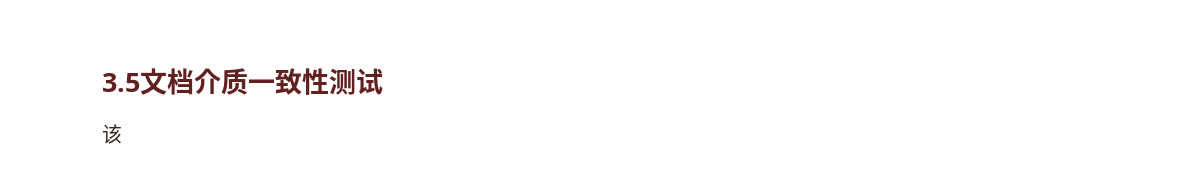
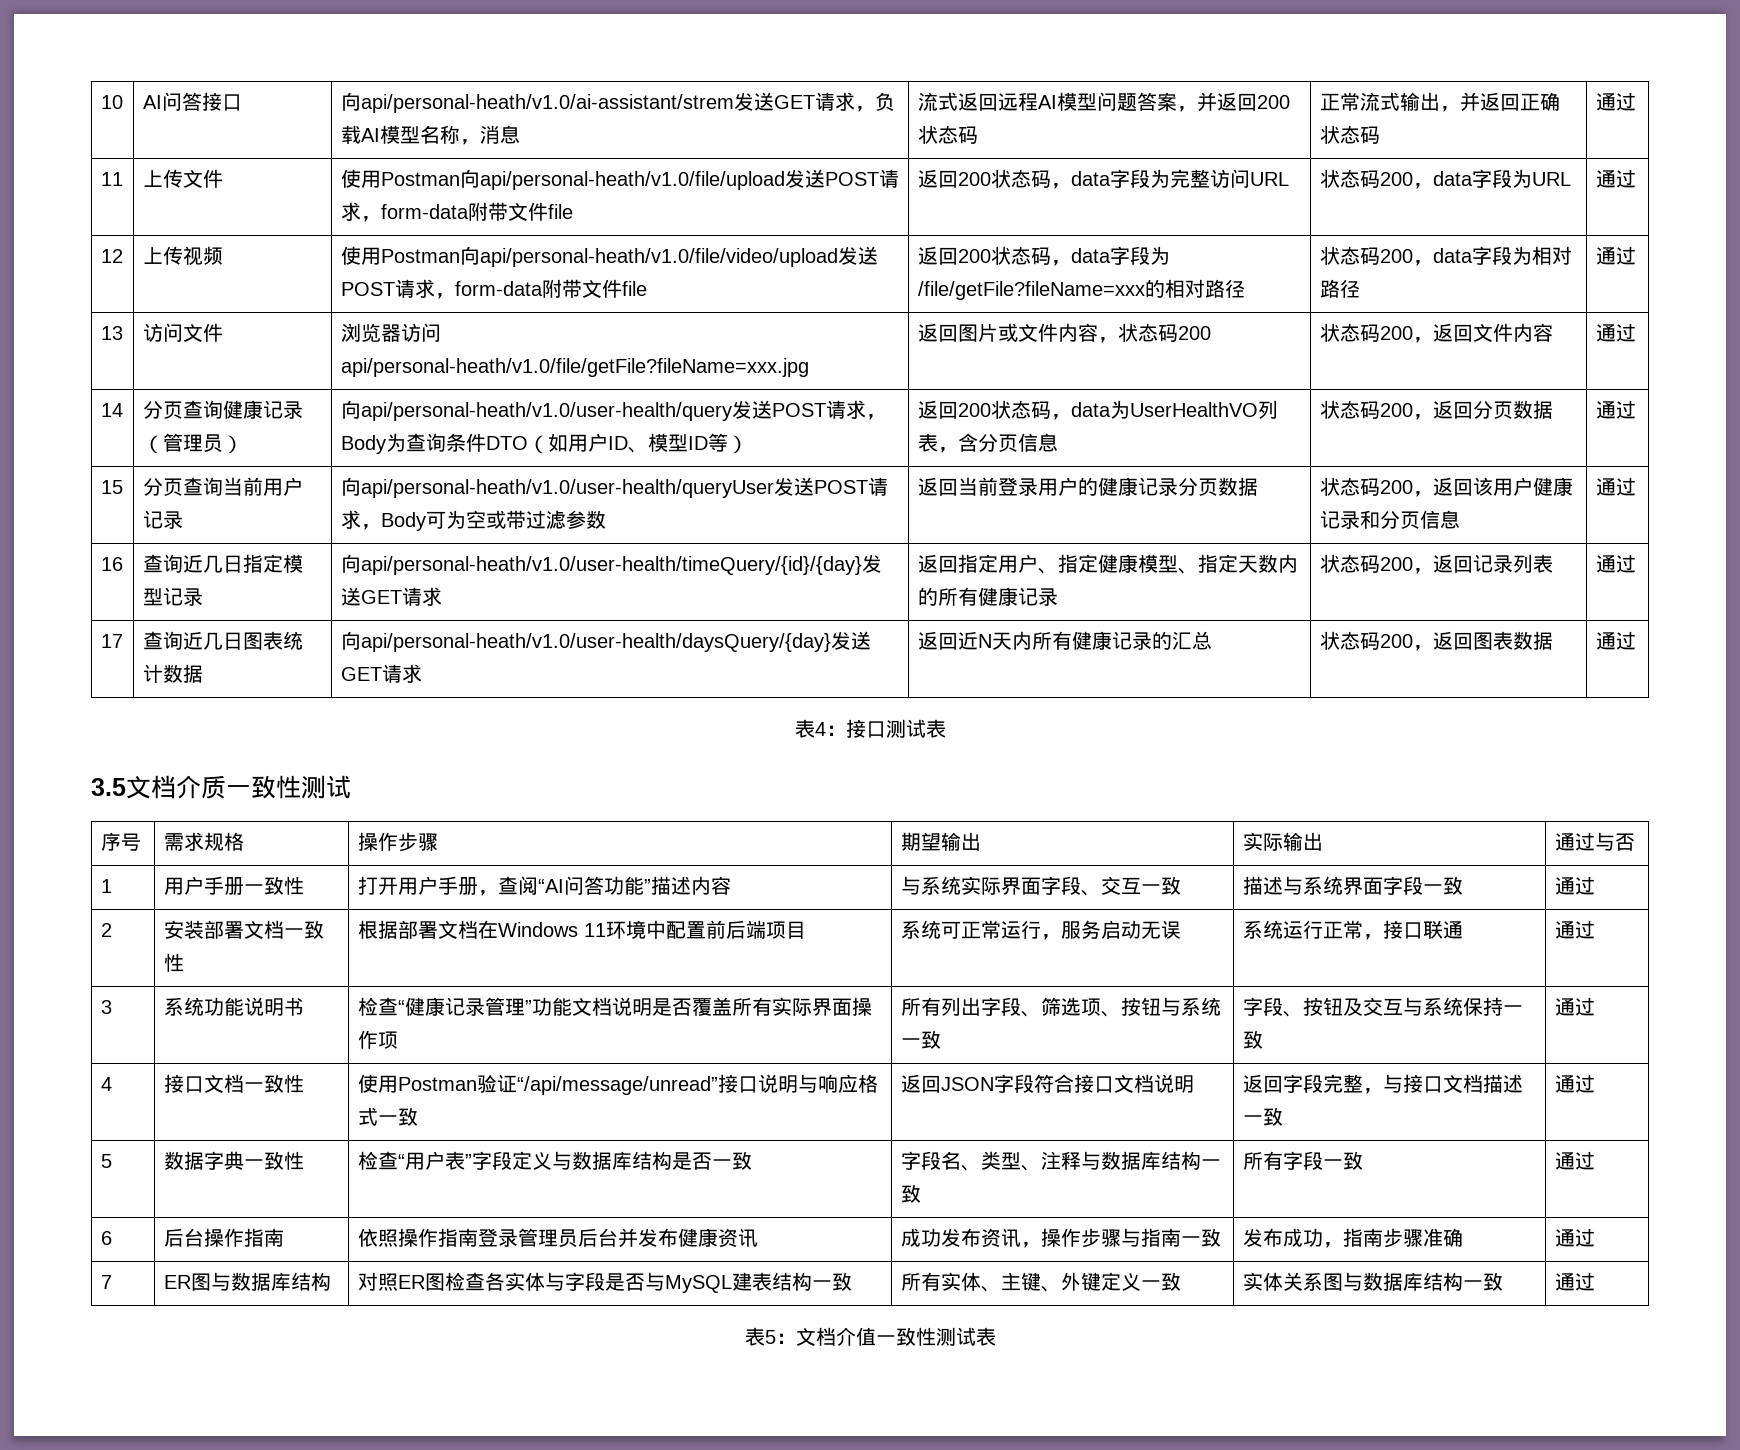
(102, 82) none -> [100,95,123,109] [142,92,242,111] [340,92,895,113] [340,125,520,145] [917,92,1290,112] [917,125,978,144] [1319,92,1560,112] [1319,125,1380,144] [1595,92,1636,111] [100,172,123,186] [142,169,223,188] [340,169,899,190] [340,202,573,222] [917,169,1289,189] [1319,169,1571,189] [1595,169,1636,188] [100,249,123,263] [142,246,223,266] [340,246,878,267] [340,279,647,299] [917,246,1170,266] [917,279,1245,300] [1319,246,1572,266] [1319,279,1360,298] [1595,246,1636,265] [100,326,123,340] [142,323,223,342] [340,323,441,342] [340,358,809,377] [917,323,1211,343] [1319,323,1553,343] [1595,323,1636,342] [100,403,123,417] [142,400,303,419] [142,433,243,454] [340,400,886,421] [340,433,748,454] [917,400,1278,420] [917,433,1058,453] [1319,400,1553,420] [1595,400,1636,419] [100,480,123,494] [142,477,303,496] [142,510,183,529] [340,477,888,498] [340,510,606,531] [917,477,1258,496] [1319,477,1573,497] [1319,510,1460,529] [1595,477,1636,496] [100,557,123,571] [142,554,303,573] [142,587,203,606] [340,554,882,575] [340,587,442,606] [917,554,1298,574] [917,587,1058,606] [1319,554,1553,574] [1595,554,1636,573] [100,634,123,648] [142,631,303,650] [142,664,203,683] [340,631,871,652] [340,664,422,683] [917,631,1212,650] [1319,631,1553,651] [1595,631,1636,650] [794,719,946,738] 10 | AI问答接口 | 向api/personal-heath/v1.0/ai-assistant/strem发送GET请求，负载AI模型名称，消息 | 流式返回远程AI模型问题答案，并返回200状态码 | 正常流式输出，并返回正确状态码 | 通过 // 11 | 上传文件 | 使用Postman向api/personal-heath/v1.0/file/upload发送POST请求，form-data附带文件file | 返回200状态码，data字段为完整访问URL | 状态码200，data字段为URL | 通过 // 12 | 上传视频 | 使用Postman向api/personal-heath/v1.0/file/video/upload发送POST请求，form-data附带文件file | 返回200状态码，data字段为/file/getFile?fileName=xxx的相对路径 | 状态码200，data字段为相对路径 | 通过 // 13 | 访问文件 | 浏览器访问api/personal-heath/v1.0/file/getFile?fileName=xxx.jpg | 返回图片或文件内容，状态码200 | 状态码200，返回文件内容 | 通过 // 14 | 分页查询健康记录（管理员） | 向api/personal-heath/v1.0/user-health/query发送POST请求，Body为查询条件DTO（如用户ID、模型ID等） | 返回200状态码，data为UserHealthVO列表，含分页信息 | 状态码200，返回分页数据 | 通过 // 15 | 分页查询当前用户记录 | 向api/personal-heath/v1.0/user-health/queryUser发送POST请求，Body可为空或带过滤参数 | 返回当前登录用户的健康记录分页数据 | 状态码200，返回该用户健康记录和分页信息 | 通过 // 16 | 查询近几日指定模型记录 | 向api/personal-heath/v1.0/user-health/timeQuery/{id}/{day}发送GET请求 | 返回指定用户、指定健康模型、指定天数内的所有健康记录 | 状态码200，返回记录列表 | 通过 // 17 | 查询近几日图表统计数据 | 向api/personal-heath/v1.0/user-health/daysQuery/{day}发送GET请求 | 返回近N天内所有健康记录的汇总 | 状态码200，返回图表数据 | 通过 // 表4：接口测试表 //
[102,124,122,144] // 该 -> [100,832,141,851] [163,832,244,851] [357,832,438,852] [900,832,981,851] [1242,832,1323,851] [1554,832,1635,851] [100,879,112,893] [163,876,304,895] [357,876,731,896] [900,876,1181,896] [1242,876,1463,895] [1554,876,1595,895] [100,923,112,937] [163,920,324,939] [163,953,184,972] [357,920,806,939] [900,920,1181,940] [1242,920,1463,940] [1554,920,1595,939] [100,1000,112,1014] [163,997,304,1016] [357,997,872,1016] [357,1030,398,1049] [900,997,1221,1017] [900,1030,941,1049] [1242,997,1523,1017] [1242,1030,1263,1049] [1554,997,1595,1016] [100,1077,112,1091] [163,1074,304,1093] [357,1074,878,1095] [357,1107,418,1126] [900,1074,1194,1093] [1242,1074,1523,1094] [1242,1107,1283,1126] [1554,1074,1595,1093] [100,1154,112,1168] [163,1151,304,1170] [357,1151,752,1170] [900,1151,1221,1171] [900,1184,921,1203] [1242,1151,1363,1170] [1554,1151,1595,1170] [100,1231,112,1245] [163,1228,284,1247] [357,1228,758,1248] [900,1228,1221,1248] [1242,1228,1463,1248] [1554,1228,1595,1247] [100,1275,112,1289] [163,1272,331,1291] [357,1272,852,1293] [900,1272,1181,1292] [1242,1272,1503,1291] [1554,1272,1595,1291] [744,1327,996,1346] // 序号 | 需求规格 | 操作步骤 | 期望输出 | 实际输出 | 通过与否 // 1 | 用户手册一致性 | 打开用户手册，查阅“AI问答功能”描述内容 | 与系统实际界面字段、交互一致 | 描述与系统界面字段一致 | 通过 // 2 | 安装部署文档一致性 | 根据部署文档在Windows 11环境中配置前后端项目 | 系统可正常运行，服务启动无误 | 系统运行正常，接口联通 | 通过 // 3 | 系统功能说明书 | 检查“健康记录管理”功能文档说明是否覆盖所有实际界面操作项 | 所有列出字段、筛选项、按钮与系统一致 | 字段、按钮及交互与系统保持一致 | 通过 // 4 | 接口文档一致性 | 使用Postman验证“/api/message/unread”接口说明与响应格式一致 | 返回JSON字段符合接口文档说明 | 返回字段完整，与接口文档描述一致 | 通过 // 5 | 数据字典一致性 | 检查“用户表”字段定义与数据库结构是否一致 | 字段名、类型、注释与数据库结构一致 | 所有字段一致 | 通过 // 6 | 后台操作指南 | 依照操作指南登录管理员后台并发布健康资讯 | 成功发布资讯，操作步骤与指南一致 | 发布成功，指南步骤准确 | 通过 // 7 | ER图与数据库结构 | 对照ER图检查各实体与字段是否与MySQL建表结构一致 | 所有实体、主键、外键定义一致 | 实体关系图与数据库结构一致 | 通过 // 表5：文档介值一致性测试表

